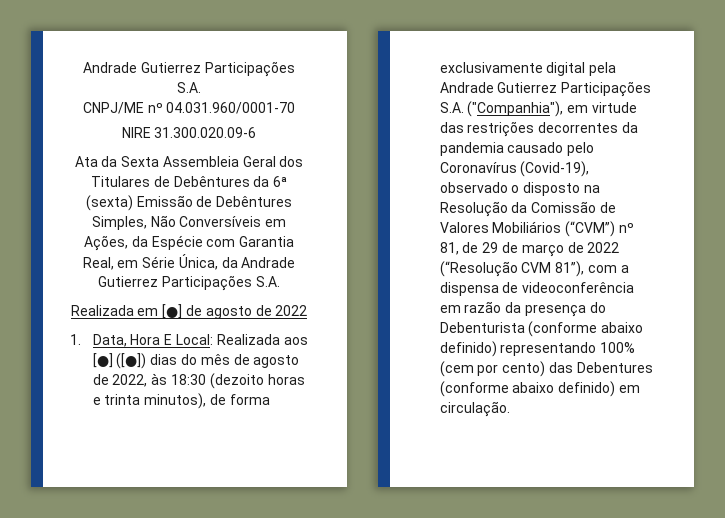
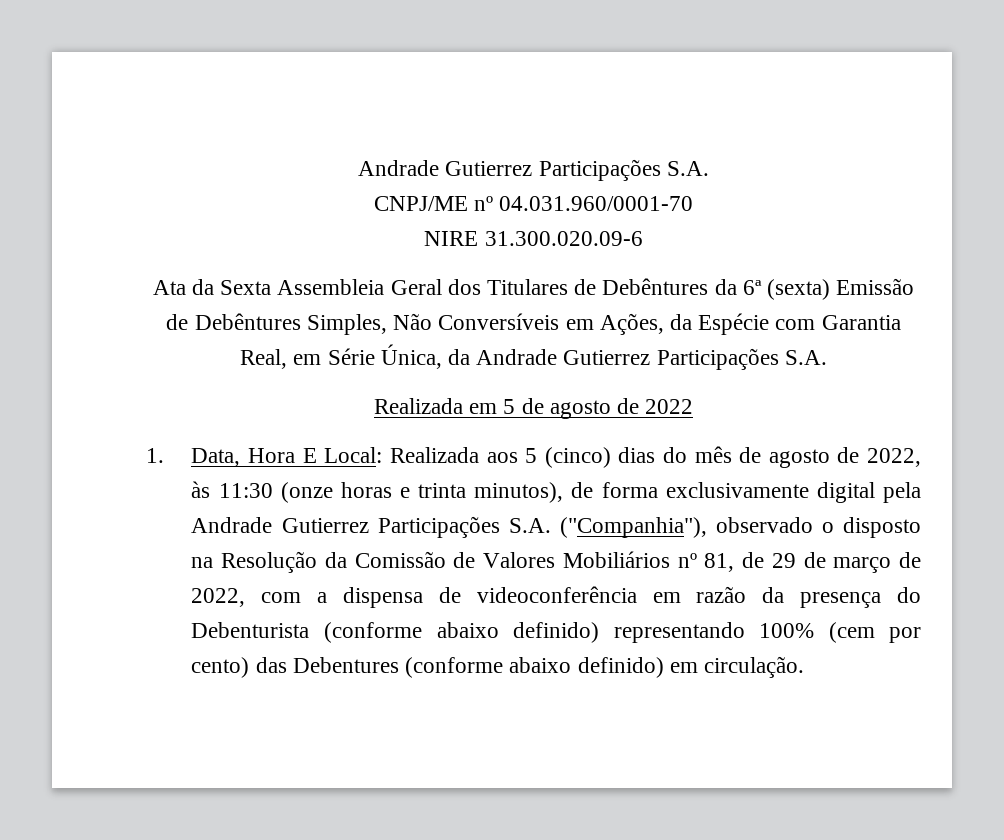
[162,304,183,319] [●] -> [503,399,516,414] 5
[92,353,147,369] [●] ([●]) -> [525,447,611,468] 5 (cinco)
[170,373,264,389] 18:30 (dezoito -> [218,482,333,503] 11:30 (onze
[567,102,637,113] [439,121,638,137] [439,142,595,156] [439,161,590,177] em virtude das restrições decorrentes da pandemia causado pelo Coronavírus (Covid-19), -> (707, 527) none
[565,221,616,237] (“CVM”) -> (670, 559) none
[587,242,620,253] [439,261,585,277] 2022 (“Resolução CVM 81”), -> [191,588,246,607] 2022,

